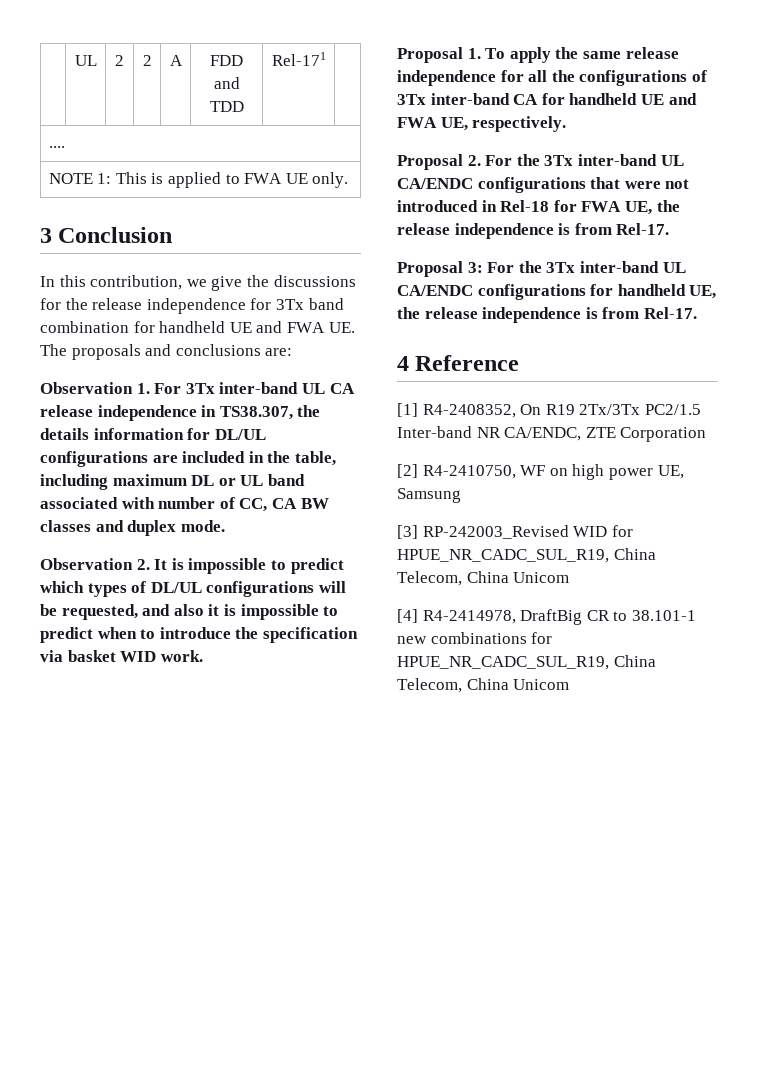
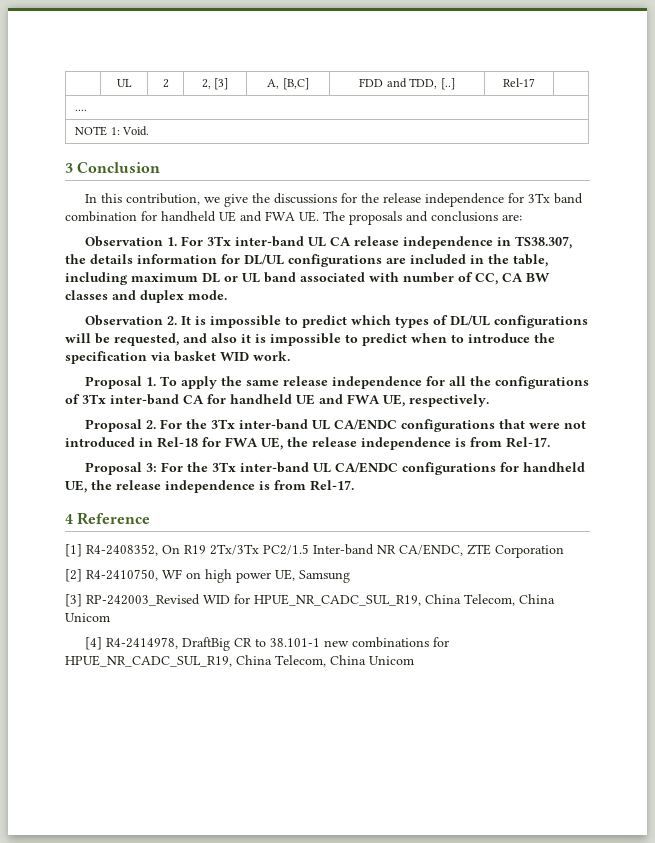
[142,55,152,66] [169,55,183,66] 2 | A -> [201,78,229,90] [267,78,309,90] 2, [3] | A, [B,C]
[209,101,244,112] [271,52,326,66] TDD | Rel-171 -> [409,78,455,90] [503,78,535,87] TDD, [..] | Rel-17
[115,172,349,188] This is applied to FWA UE only. -> [121,126,149,136] Void.

